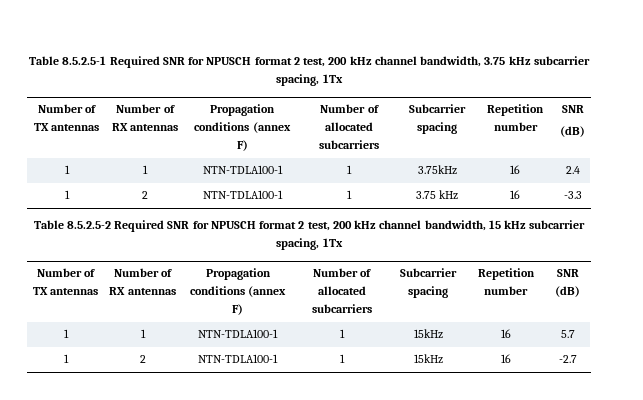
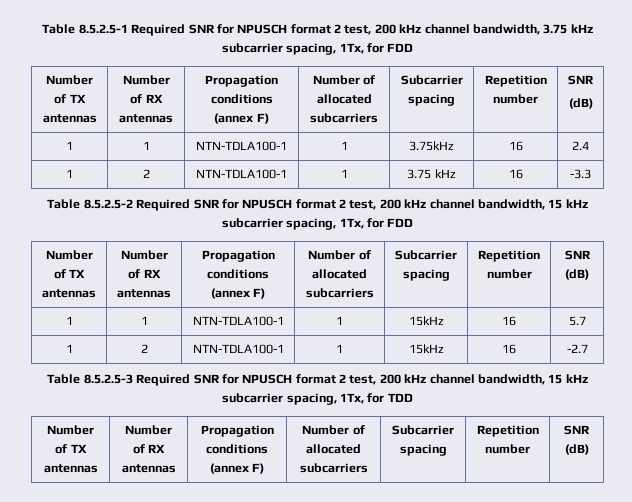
[322,74,343,83] 1Tx -> [339,43,414,54] 1Tx, for FDD
[322,238,343,247] 1Tx -> [339,218,414,229] 1Tx, for FDD
(577, 359) none -> [47,374,588,386] [222,393,413,405] [47,425,94,435] [55,444,87,454] [43,464,98,473] [125,425,172,435] [132,444,166,454] [121,464,176,473] [200,425,274,437] [206,444,268,454] [209,463,265,474] [302,425,365,435] [306,444,361,454] [299,463,368,473] [392,425,454,435] [399,444,447,456] [476,425,539,437] [485,444,530,454] [564,425,590,435] [564,444,589,455] // Table 8.5.2.5-3 Required SNR for NPUSCH format 2 test, 200 kHz channel bandwidth, 15 kHz subcarrier spacing, 1Tx, for TDD // Number of TX antennas | Number of RX antennas | Propagation conditions (annex F) | Number of allocated subcarriers | Subcarrier spacing | Repetition number | SNR (dB)

